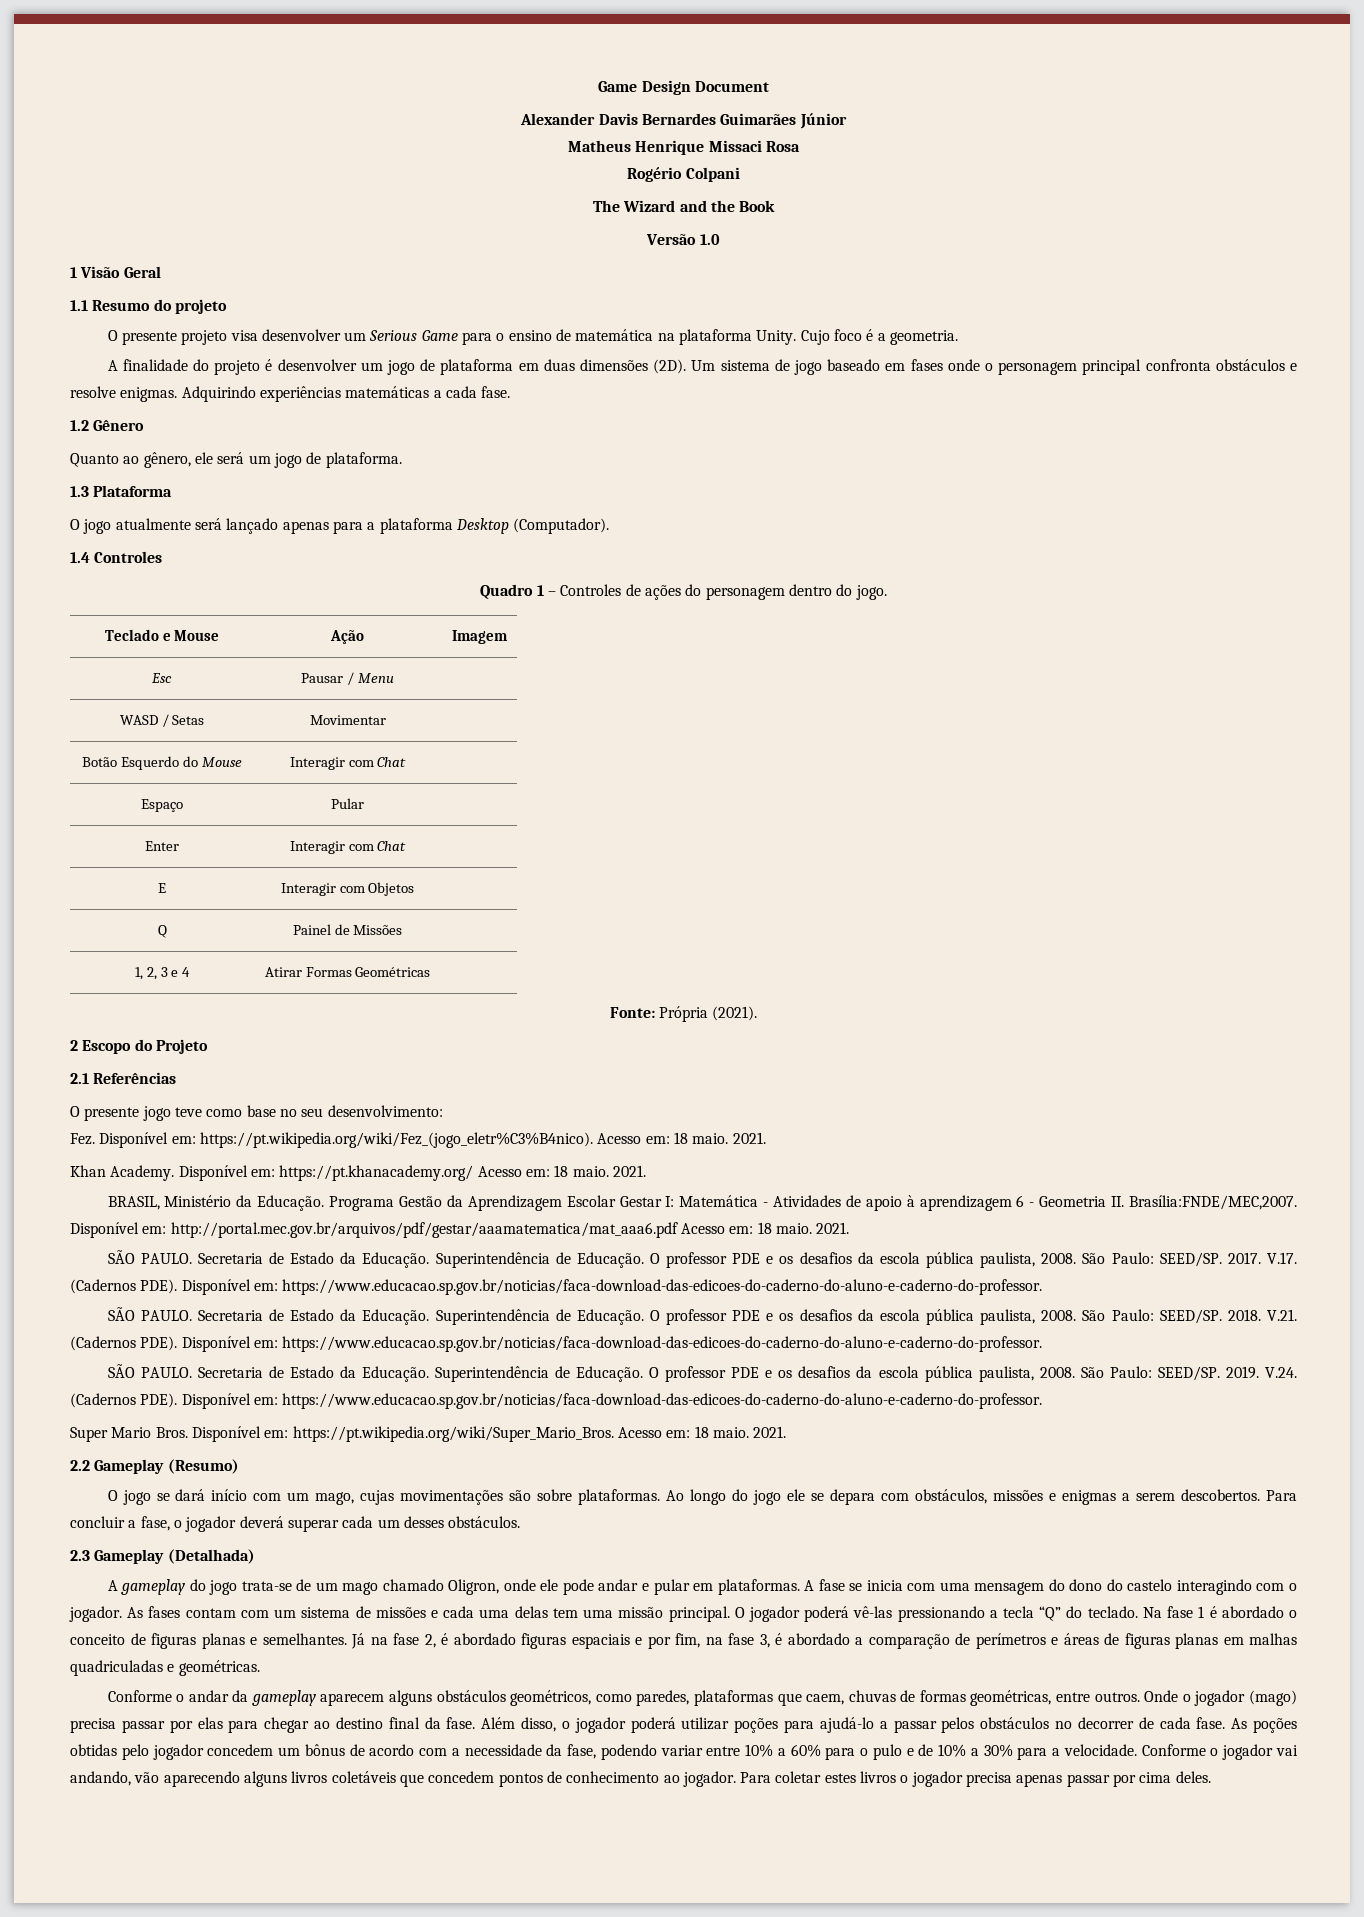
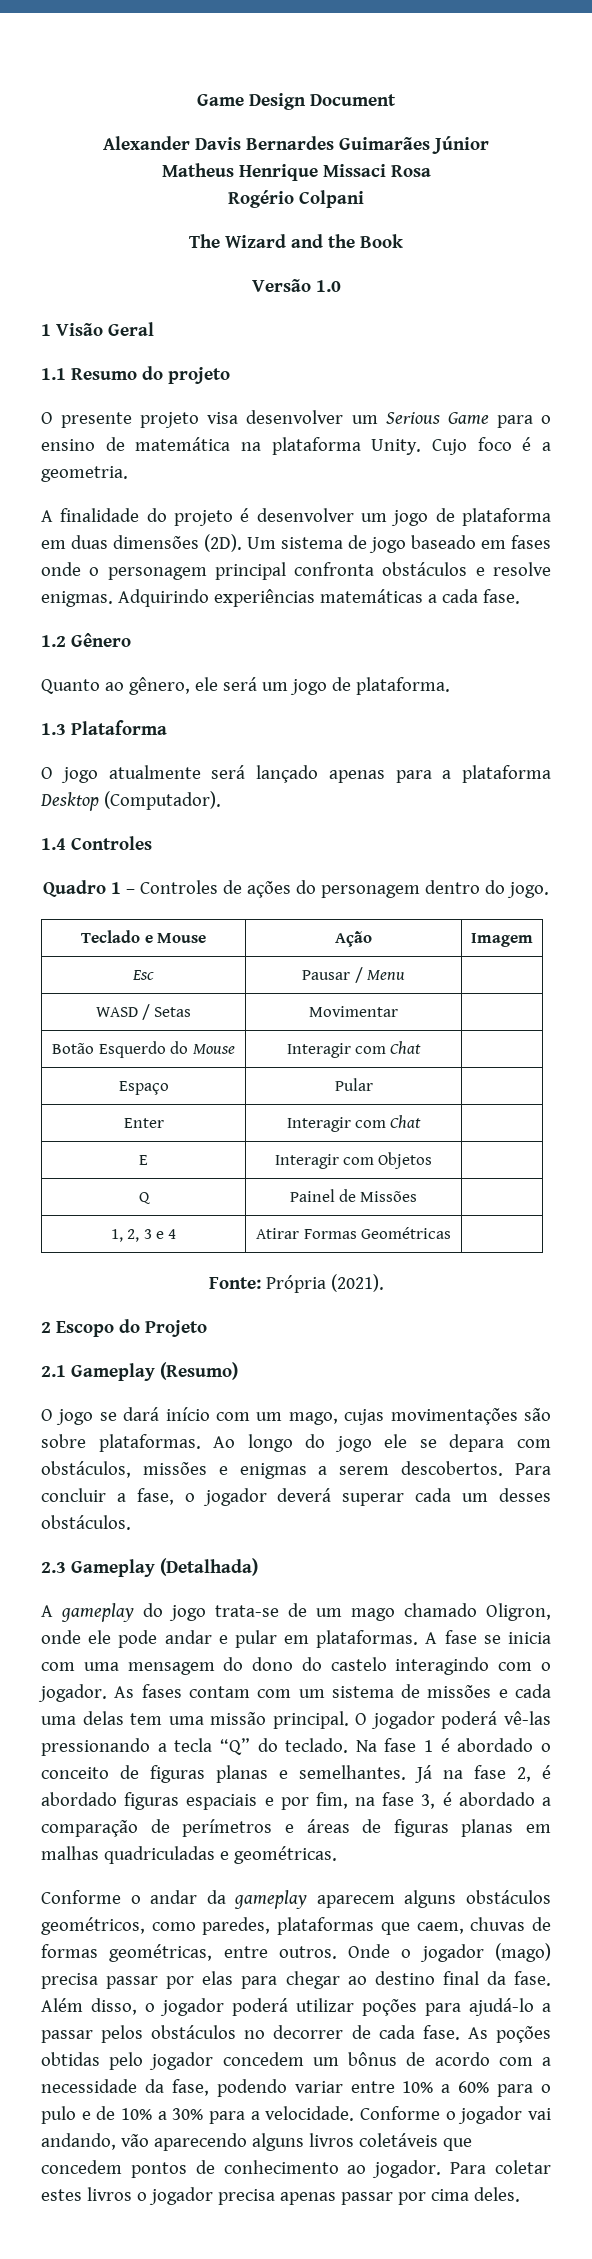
[93,1072,177,1084] [70,1105,443,1121] [70,1132,766,1148] [70,1165,646,1181] [107,1195,1297,1211] [70,1222,850,1238] [107,1250,1297,1268] [70,1279,1043,1295] [107,1307,1297,1325] [70,1336,1043,1352] [107,1364,1297,1382] [70,1393,1043,1409] [70,1426,787,1442] [70,1460,90,1471] Referências // O presente jogo teve como base no seu desenvolvimento: // Fez. Disponível em: https://pt.wikipedia.org/wiki/Fez_(jogo_eletr%C3%B4nico). Acesso em: 18 maio. 2021. // Khan Academy. Disponível em: https://pt.khanacademy.org/ Acesso em: 18 maio. 2021. // BRASIL, Ministério da Educação. Programa Gestão da Aprendizagem Escolar Gestar I: Matemática - Atividades de apoio à aprendizagem 6 - Geometria II. Brasília:FNDE/MEC,2007. Disponível em: http://portal.mec.gov.br/arquivos/pdf/gestar/aaamatematica/mat_aaa6.pdf Acesso em: 18 maio. 2021. // SÃO PAULO. Secretaria de Estado da Educação. Superintendência de Educação. O professor PDE e os desafios da escola pública paulista, 2008. São Paulo: SEED/SP. 2017. V.17. (Cadernos PDE). Disponível em: https://www.educacao.sp.gov.br/noticias/faca-download-das-edicoes-do-caderno-do-aluno-e-caderno-do-professor. // SÃO PAULO. Secretaria de Estado da Educação. Superintendência de Educação. O professor PDE e os desafios da escola pública paulista, 2008. São Paulo: SEED/SP. 2018. V.21. (Cadernos PDE). Disponível em: https://www.educacao.sp.gov.br/noticias/faca-download-das-edicoes-do-caderno-do-aluno-e-caderno-do-professor. // SÃO PAULO. Secretaria de Estado da Educação. Superintendência de Educação. O professor PDE e os desafios da escola pública paulista, 2008. São Paulo: SEED/SP. 2019. V.24. (Cadernos PDE). Disponível em: https://www.educacao.sp.gov.br/noticias/faca-download-das-edicoes-do-caderno-do-aluno-e-caderno-do-professor. // Super Mario Bros. Disponível em: https://pt.wikipedia.org/wiki/Super_Mario_Bros. Acesso em: 18 maio. 2021. // 2.2 -> (66, 1371) none

